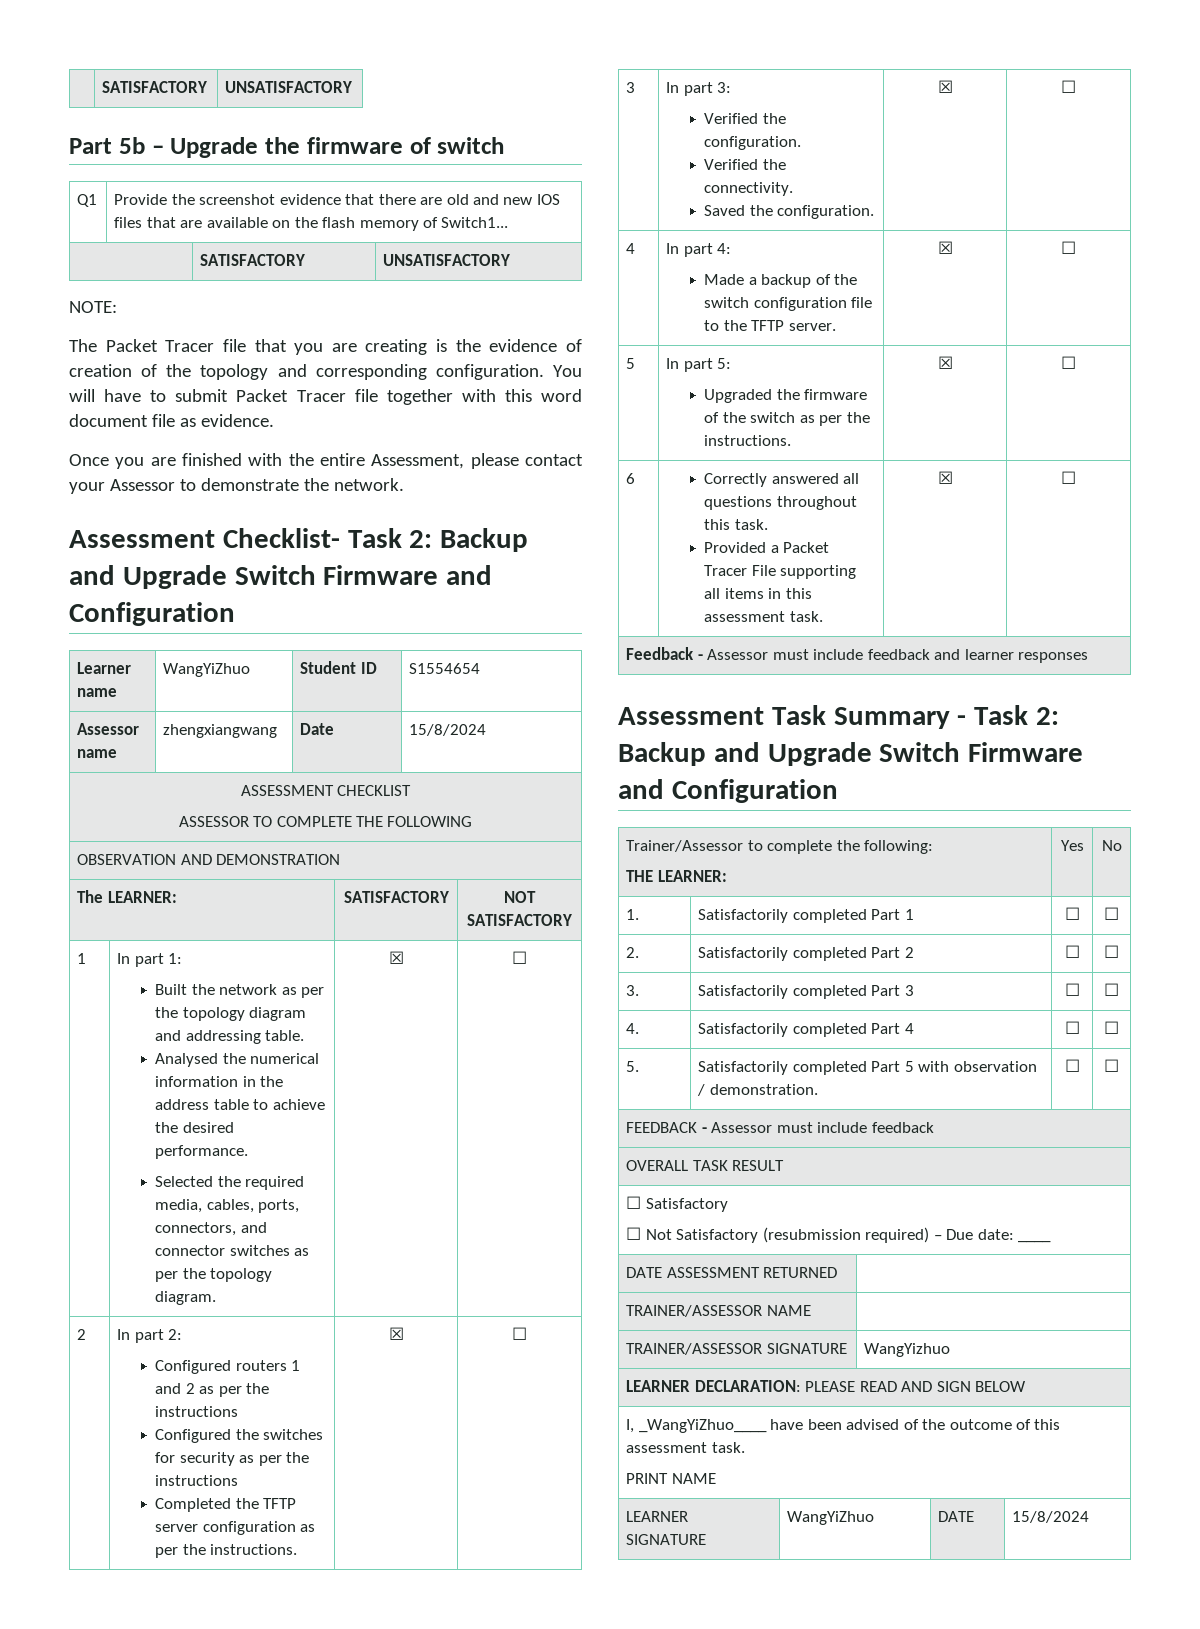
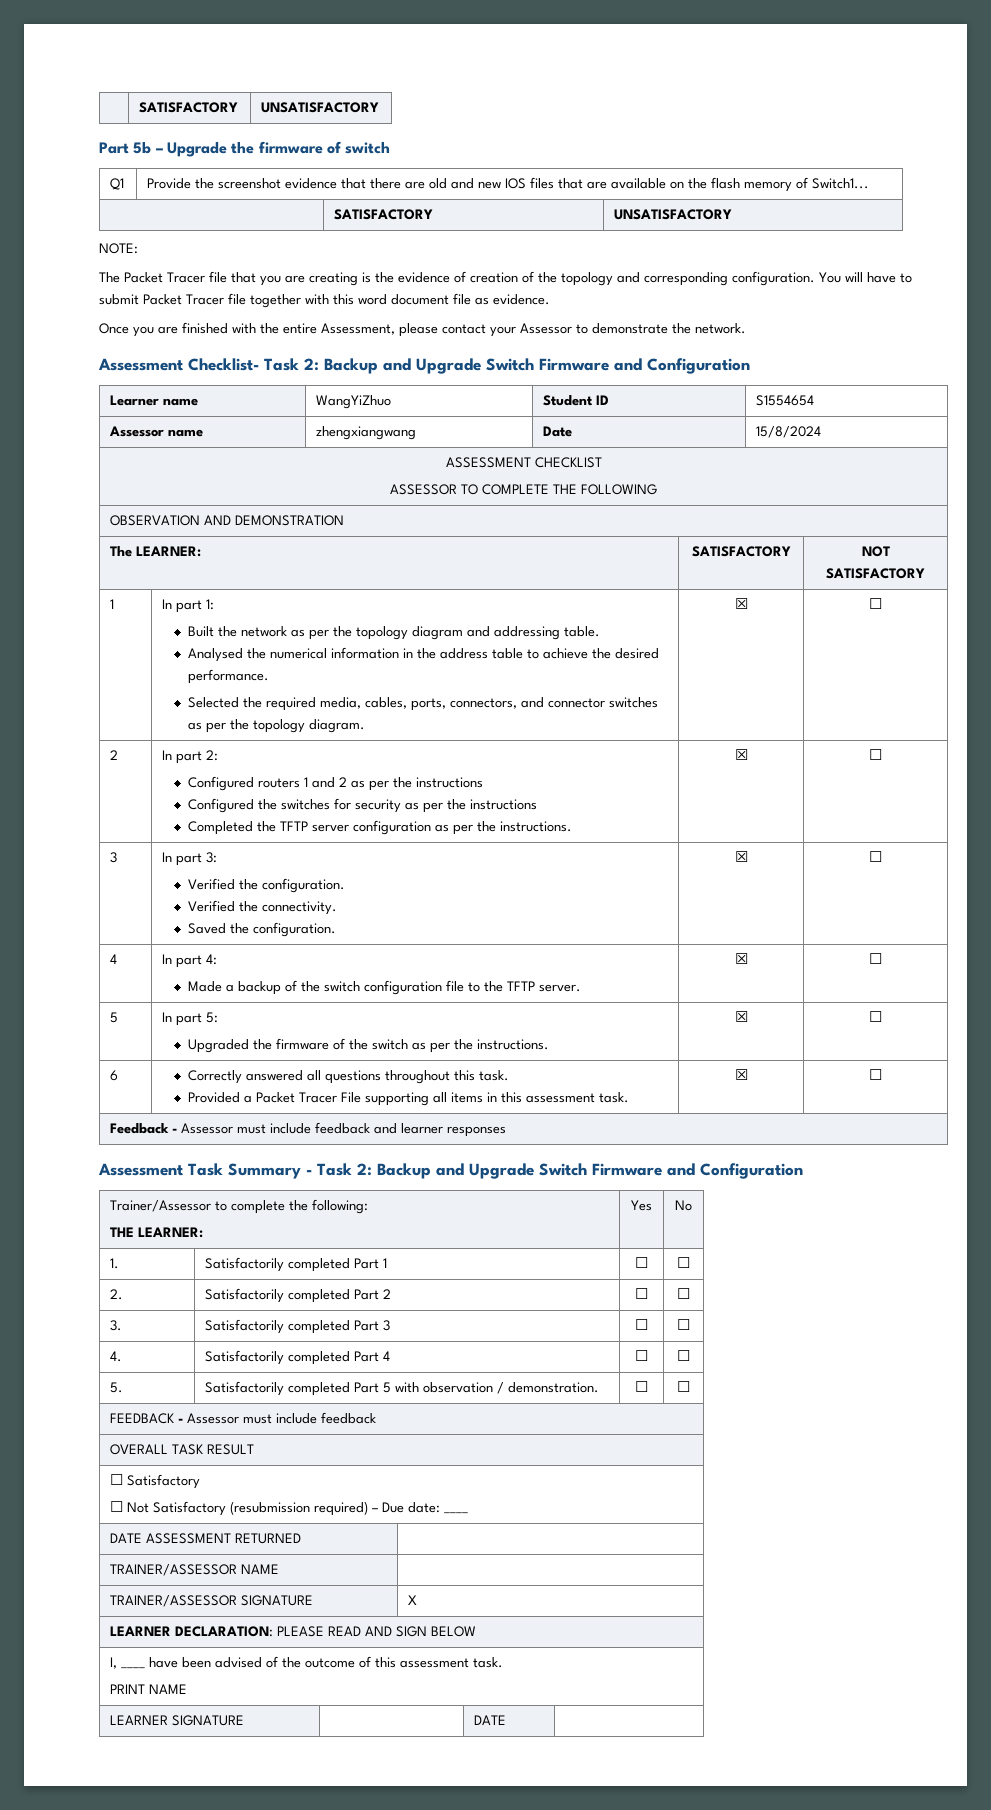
[864,1343,951,1357] WangYizhuo -> [408,1595,418,1605] X
[638,1419,767,1433] _WangYiZhuo____ -> [121,1667,146,1669] ____
[787,1511,875,1525] WangYiZhuo -> (245, 1720) none
[1012,1511,1090,1523] 15/8/2024 -> (507, 1720) none

